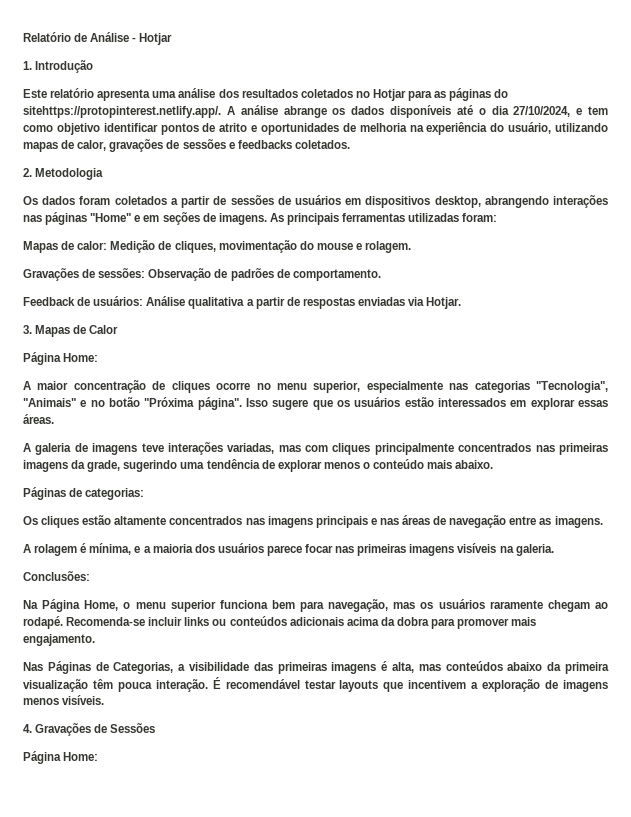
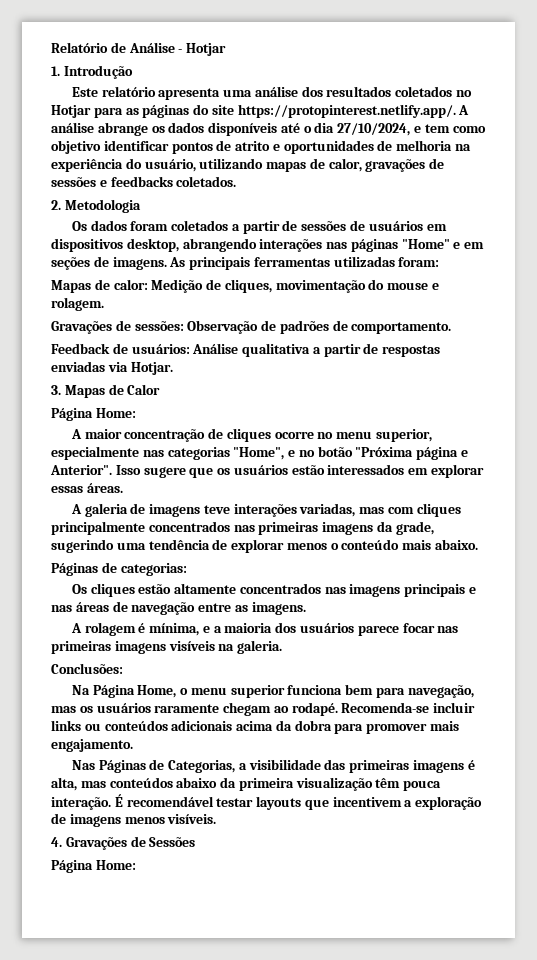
[23,106,221,118] sitehttps://protopinterest.netlify.app/. -> [211,104,456,118] site https://protopinterest.netlify.app/.
[536,381,608,393] [23,398,76,407] "Tecnologia", "Animais" -> [233,447,285,460] "Home",
[197,397,242,410] página". -> [416,447,469,460] [50,465,112,475] página e Anterior".

